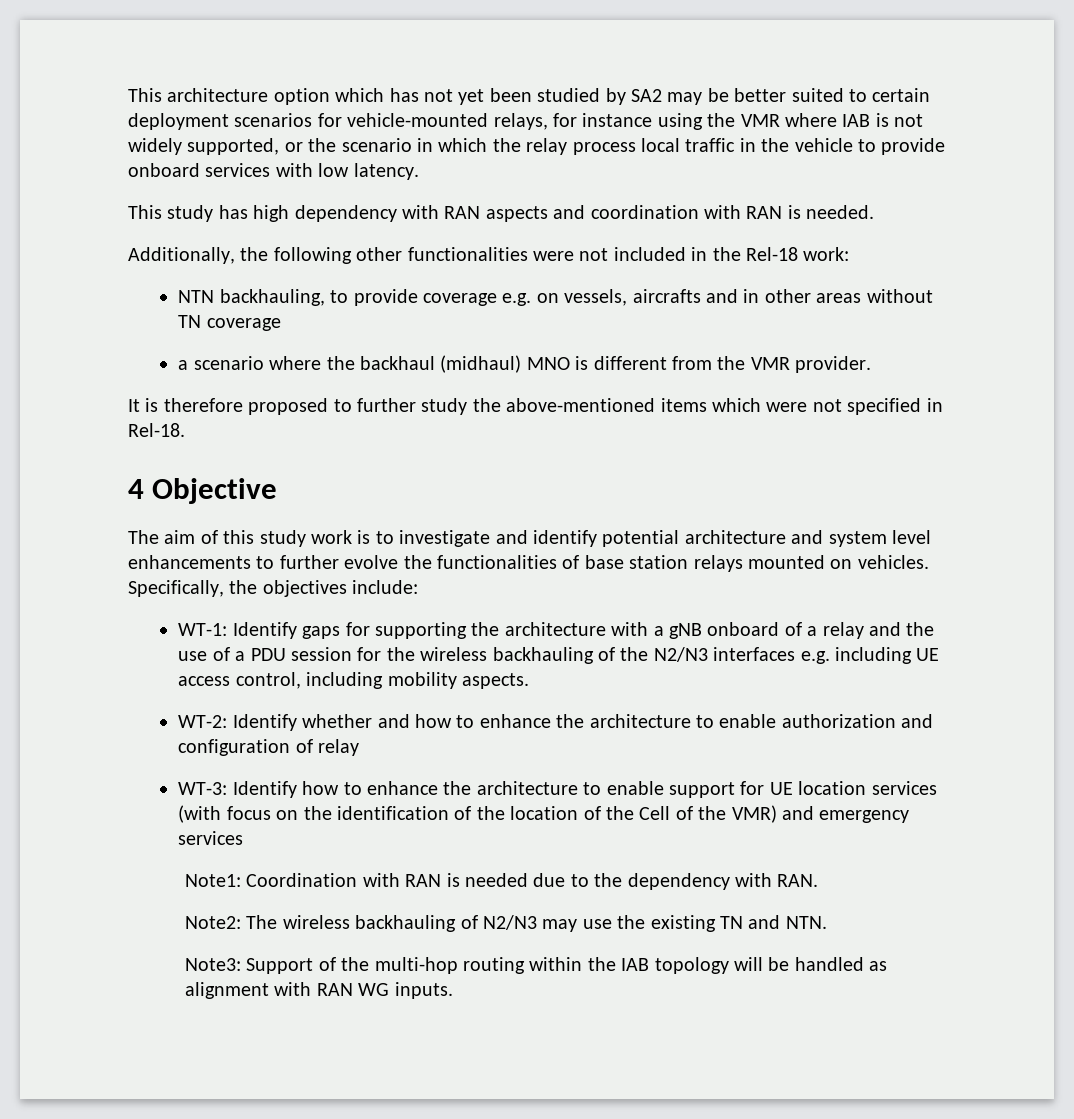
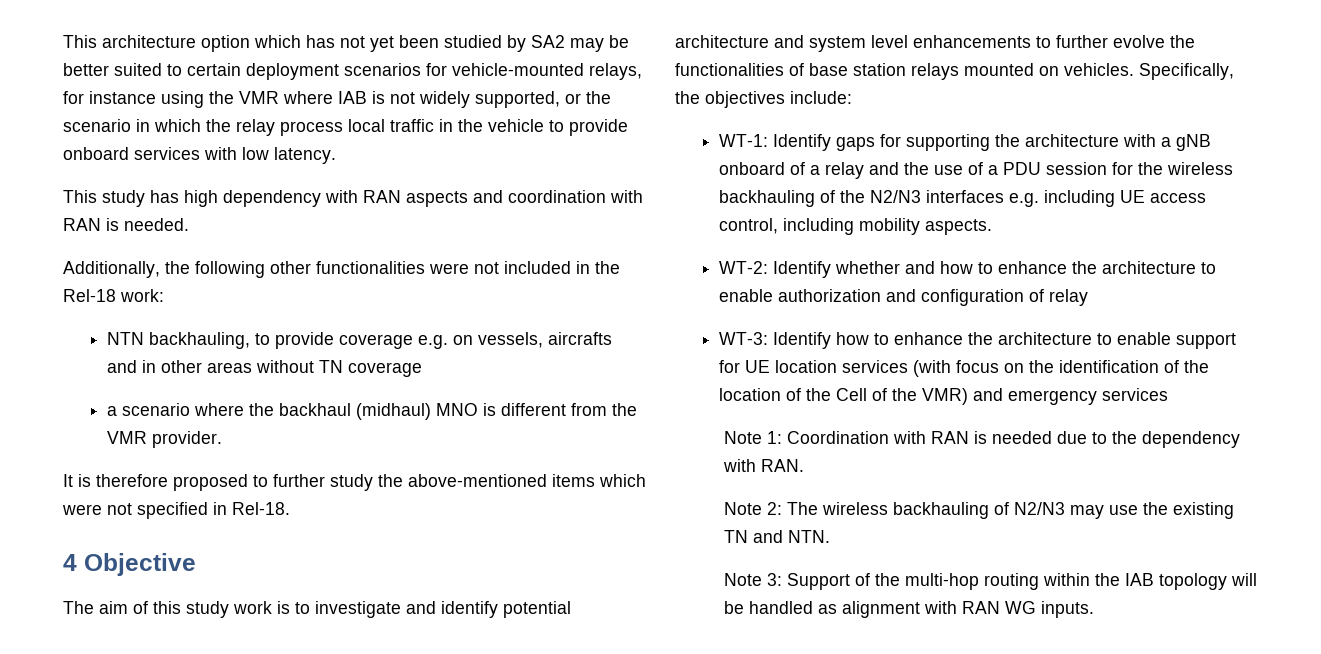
[184,874,241,887] Note1: -> [723,431,782,444] Note 1:
[184,916,241,929] Note2: -> [723,502,782,515] Note 2:
[184,958,241,971] Note3: -> [723,573,782,586] Note 3:

